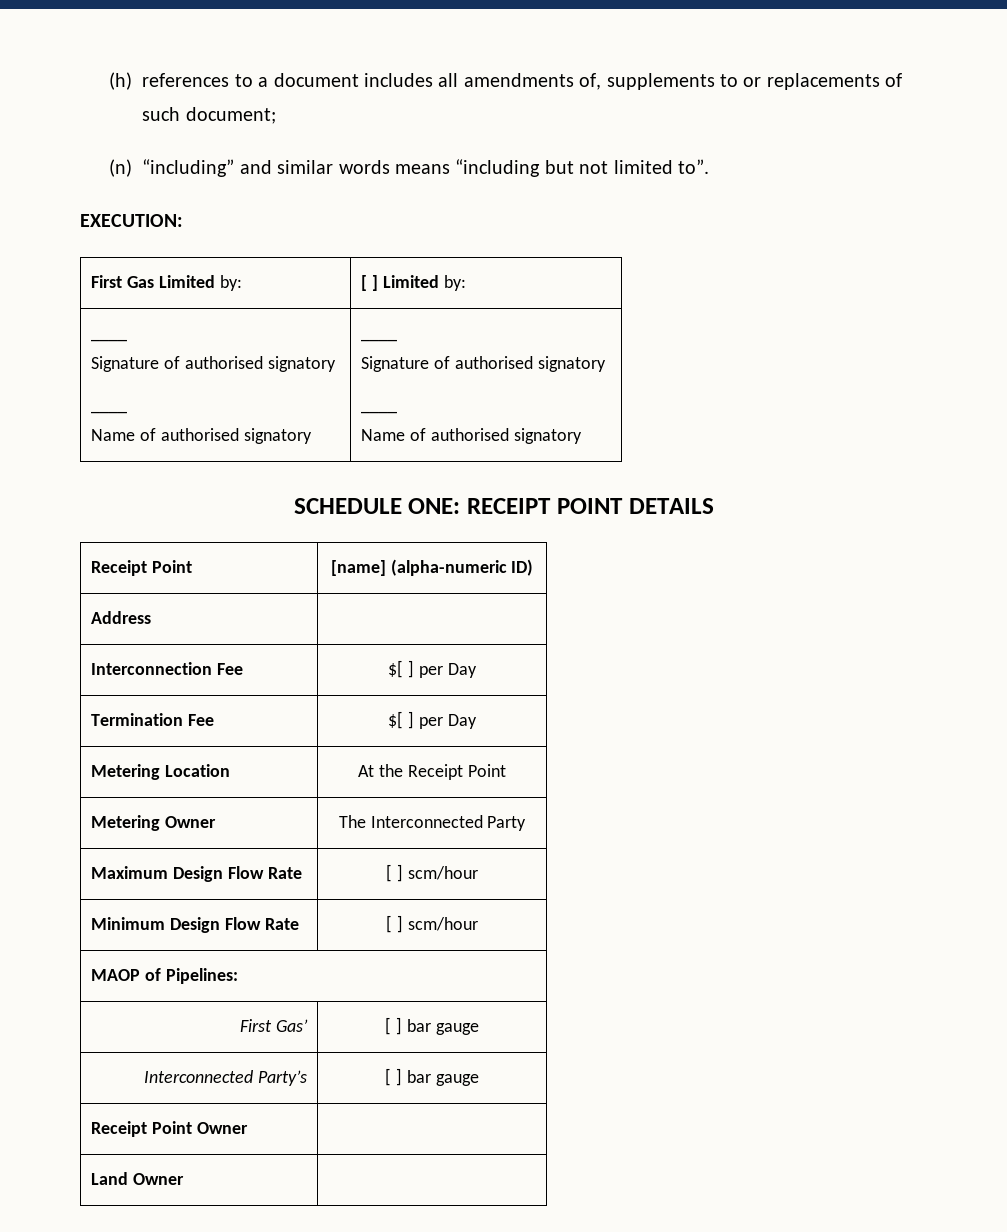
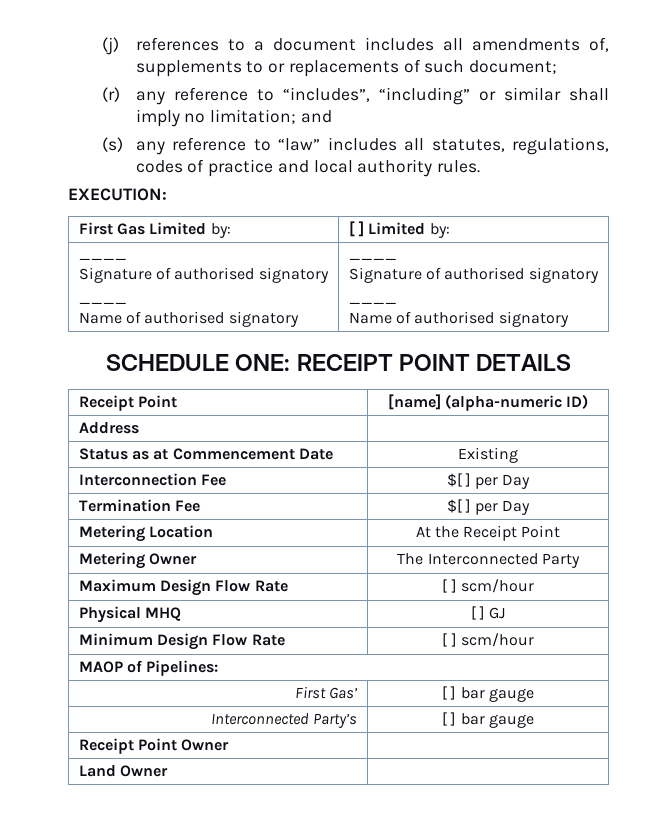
[109,72,133,90] (h) -> [101,37,119,55] (j)
[109,159,709,177] (n) “including” and similar words means “including but not limited to”. -> [101,87,609,105] [135,109,332,127] [101,137,609,155] [135,159,481,177] (r) any reference to “includes”, “including” or similar shall imply no limitation; and // (s) any reference to “law” includes all statutes, regulations, codes of practice and local authority rules.
(151, 617) none -> [78,448,333,460] [458,447,518,463] // Status as at Commencement Date | Existing
(478, 873) none -> [78,606,181,623] [470,606,506,620] // Physical MHQ | [ ] GJ

